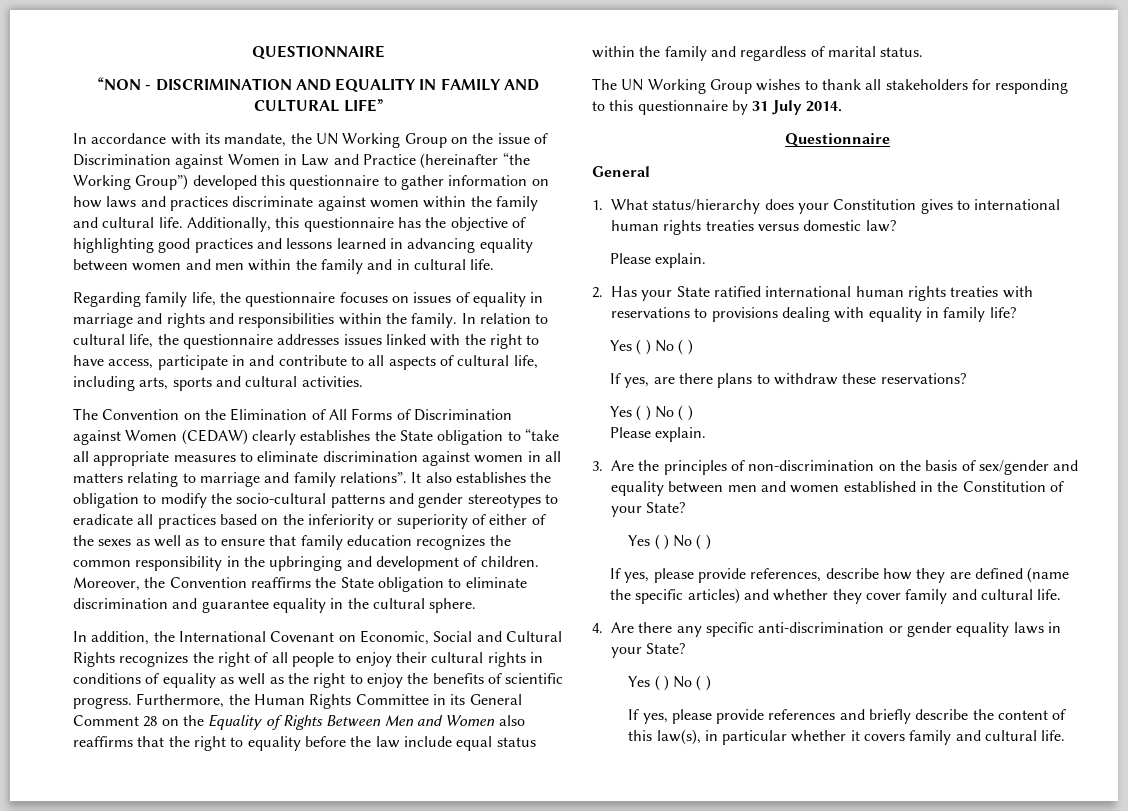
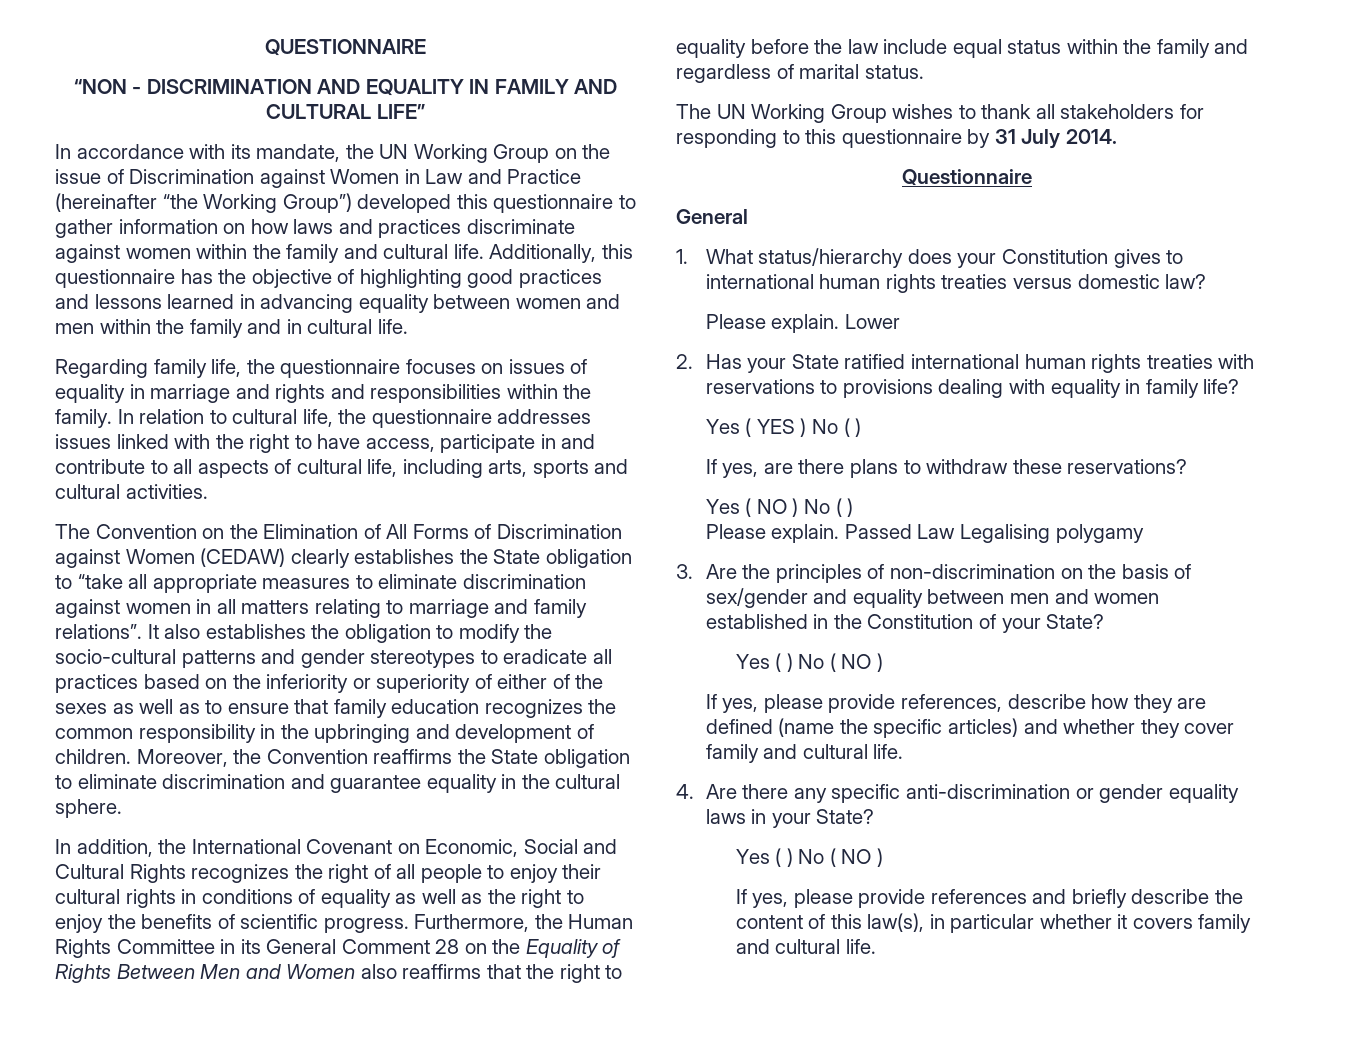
(707, 260) none -> [844,314,900,329] Lower
(642, 347) none -> [756,419,795,434] YES
(642, 413) none -> [756,499,787,514] NO
(707, 434) none -> [844,524,1144,543] Passed Law Legalising polygamy
(702, 542) none -> [841,654,872,669] NO
(702, 683) none -> [841,849,872,864] NO

